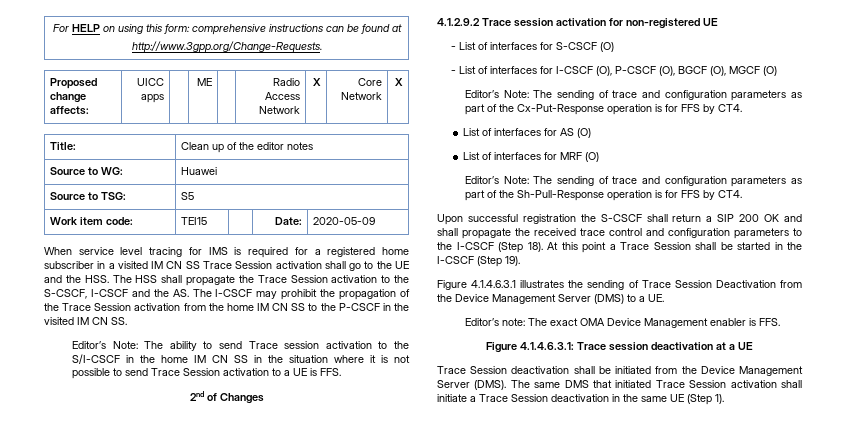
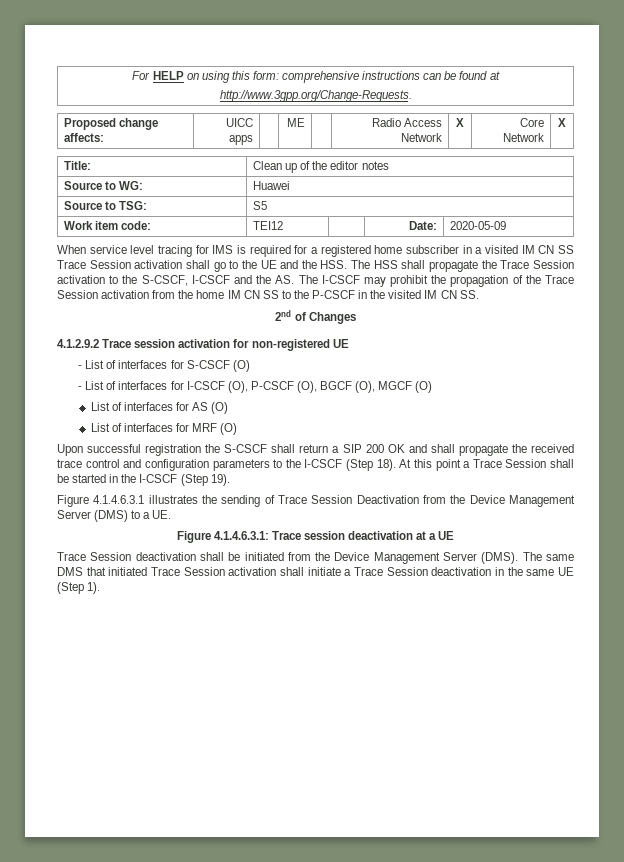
[181,217,208,225] TEI15 -> [252,221,283,230] TEI12
[72,341,409,351] [72,354,410,364] [72,368,342,379] // Editor’s Note: The ability to send Trace session activation to the S/I-CSCF in the home IM CN SS in the situation where it is not possible to send Trace Session activation to a UE is FFS. -> (479, 294) none
[465,90,802,101] [465,104,743,115] // Editor’s Note: The sending of trace and configuration parameters as part of the Cx-Put-Response operation is for FFS by CT4. -> (433, 387) none
[465,176,802,187] [465,190,743,201] // Editor’s Note: The sending of trace and configuration parameters as part of the Sh-Pull-Response operation is for FFS by CT4. -> (238, 429) none
[465,318,781,328] // Editor’s note: The exact OMA Device Management enabler is FFS. -> (172, 514) none

